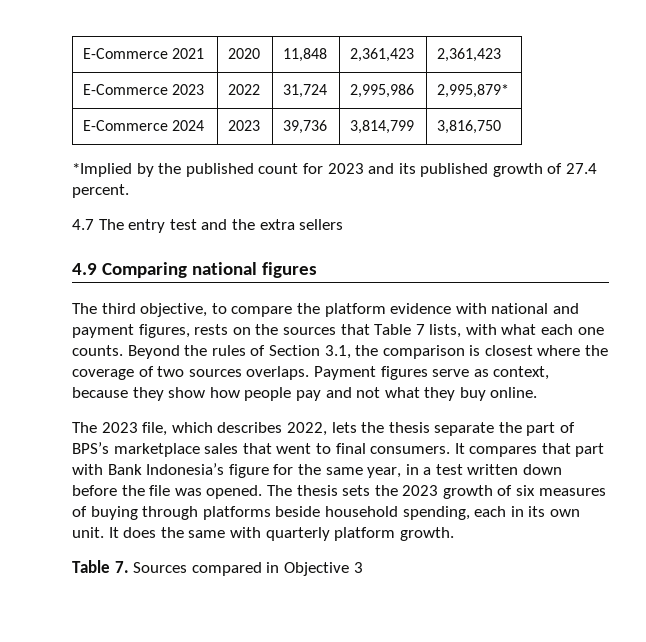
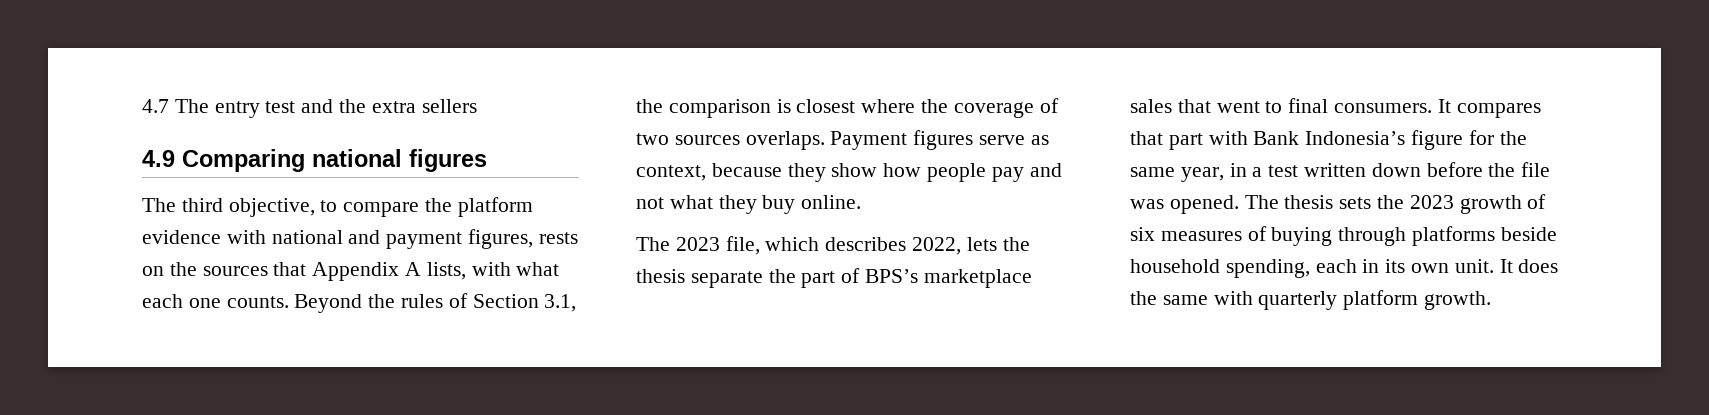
[82,48,205,59] [227,48,260,59] [282,48,327,62] [349,48,414,62] [436,48,501,62] [82,84,205,95] [227,84,260,95] [282,84,327,98] [349,84,414,98] [436,84,509,98] [82,120,205,131] [227,120,260,131] [282,120,327,134] [349,120,414,134] [436,120,501,134] [72,163,598,177] [72,184,129,198] E-Commerce 2021 | 2020 | 11,848 | 2,361,423 | 2,361,423 // E-Commerce 2023 | 2022 | 31,724 | 2,995,986 | 2,995,879* // E-Commerce 2024 | 2023 | 39,736 | 3,814,799 | 3,816,750 // *Implied by the published count for 2023 and its published growth of 27.4 percent. // -> (142, 106) none
[374,324,425,335] Table 7 -> [312,262,422,281] Appendix A
[72,560,363,576] // Table 7. Sources compared in Objective 3 -> (1492, 300) none

